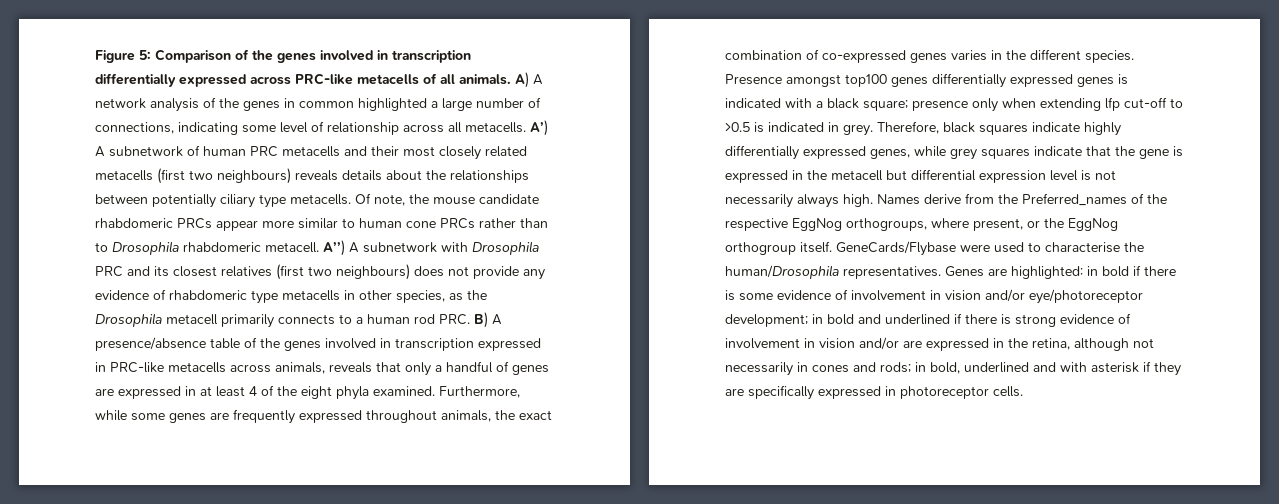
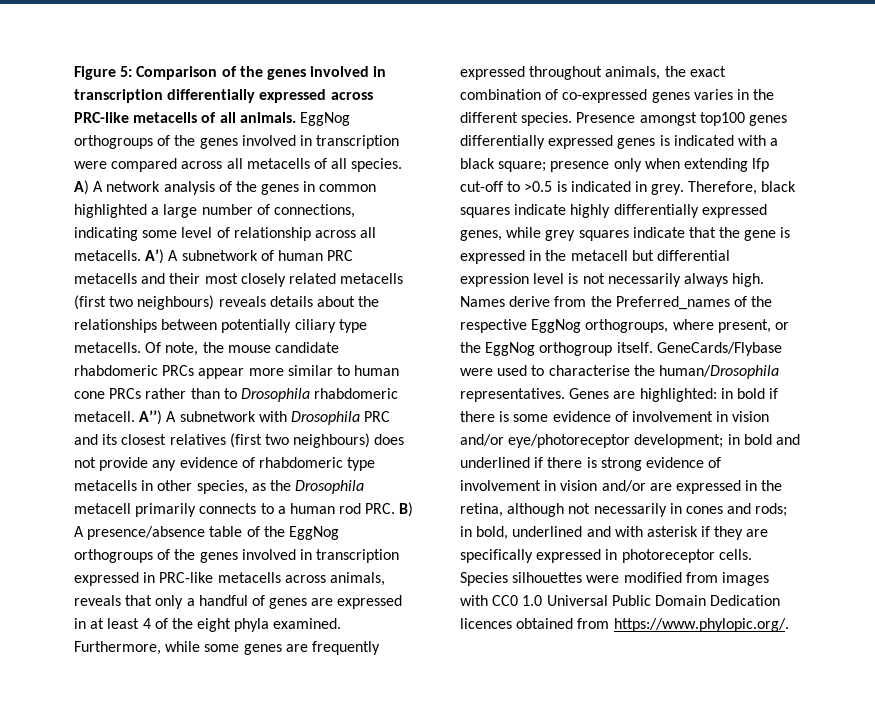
(511, 79) none -> [299,112,350,126] [74,135,400,149] [74,158,403,172] EggNog orthogroups of the genes involved in transcription were compared across all metacells of all species.
(280, 343) none -> [288,526,339,540] [74,549,196,563] EggNog orthogroups of the
(1023, 391) none -> [460,572,769,586] [460,595,781,606] [460,618,789,632] Species silhouettes were modified from images with CC0 1.0 Universal Public Domain Dedication licences obtained from https://www.phylopic.org/.

